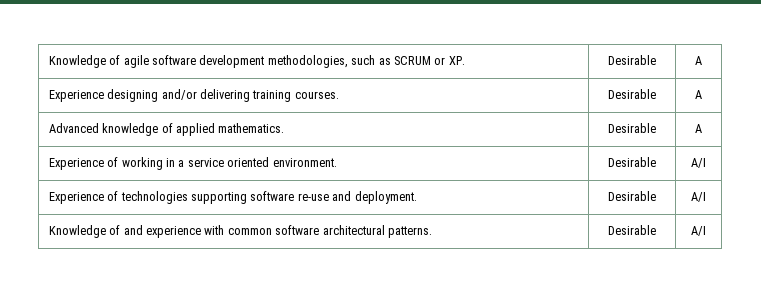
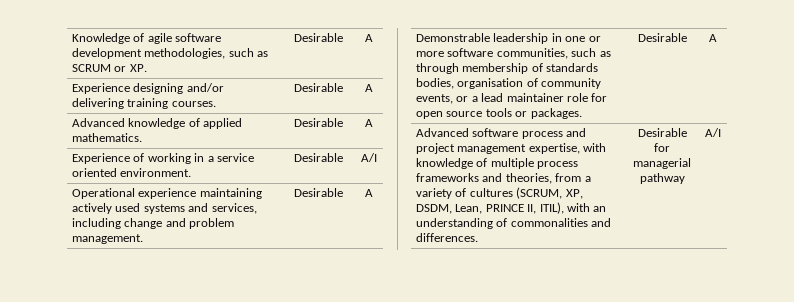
[48,191,417,204] [608,191,656,201] [691,192,706,202] [48,225,432,238] [608,225,656,235] Experience of technologies supporting software re-use and deployment. | Desirable | A/I // Knowledge of and experience with common software architectural patterns. | Desirable -> [72,188,262,199] [72,203,257,214] [72,218,235,229] [72,234,144,244] [293,188,343,197] [364,189,373,197] [416,33,601,44] [416,48,611,59] [416,63,599,74] [416,78,602,89] [416,93,608,104] [416,108,582,119] [637,33,687,42] [708,34,717,42] [416,128,587,139] [416,143,607,154] [416,158,579,169] [416,173,591,184] [416,187,583,199] [416,202,607,214] [416,218,612,229] [416,233,479,242] [637,128,687,137] [654,143,670,152] [633,158,691,169] [639,173,685,184] Operational experience maintaining actively used systems and services, including change and problem management. | Desirable | A // Demonstrable leadership in one or more software communities, such as through membership of standards bodies, organisation of community events, or a lead maintainer role for open source tools or packages. | Desirable | A // Advanced software process and project management expertise, with knowledge of multiple process frameworks and theories, from a variety of cultures (SCRUM, XP, DSDM, Lean, PRINCE II, ITIL), with an understanding of commonalities and differences. | Desirable for managerial pathway

